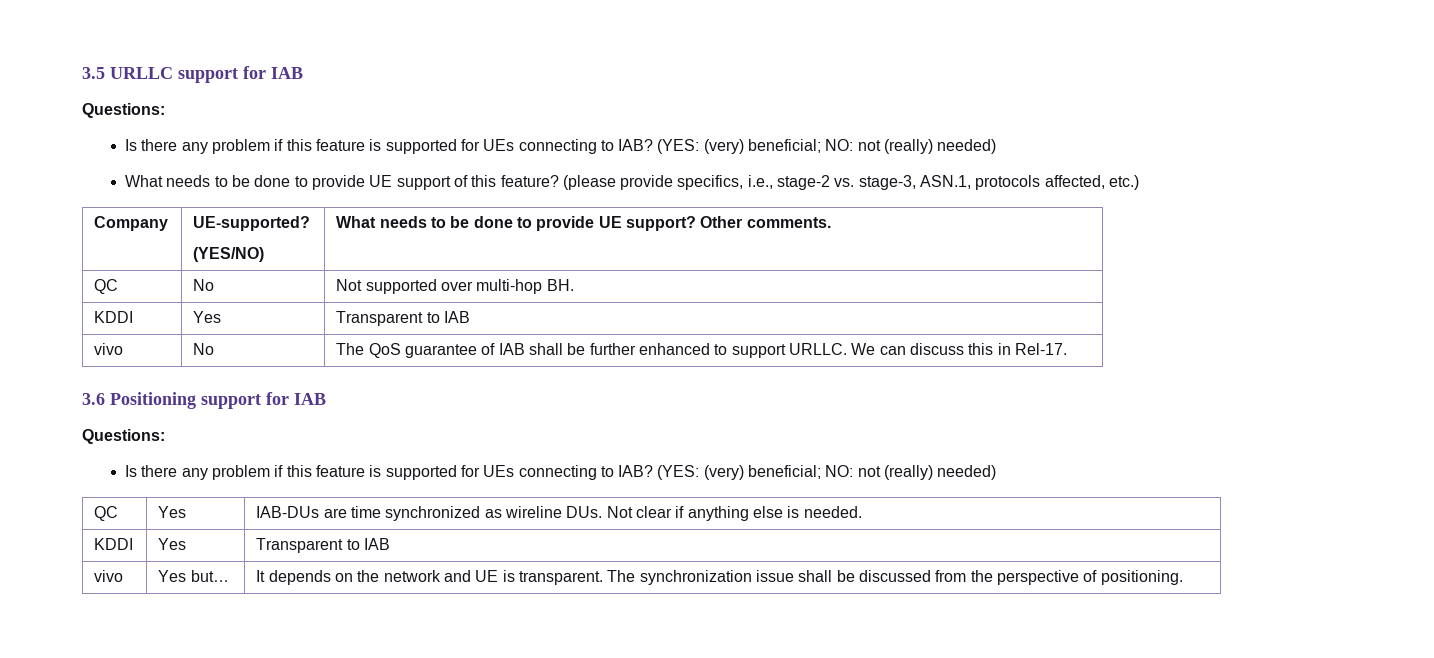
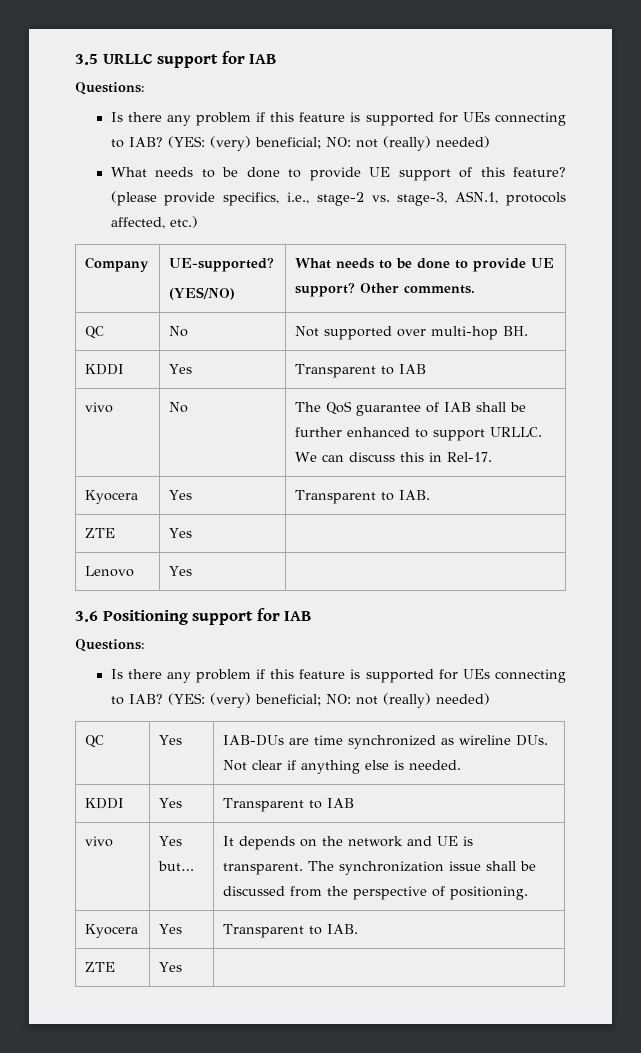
(1067, 349) none -> [85,490,139,504] [169,490,193,500] [295,490,431,504] [85,528,116,538] [169,528,193,538] [85,566,135,577] [169,566,193,576] // Kyocera | Yes | Transparent to IAB. // ZTE | Yes | // Lenovo | Yes |
(1183, 577) none -> [85,924,139,938] [159,924,183,934] [223,924,359,938] [85,962,116,972] [159,962,183,972] // Kyocera | Yes | Transparent to IAB. // ZTE | Yes |

